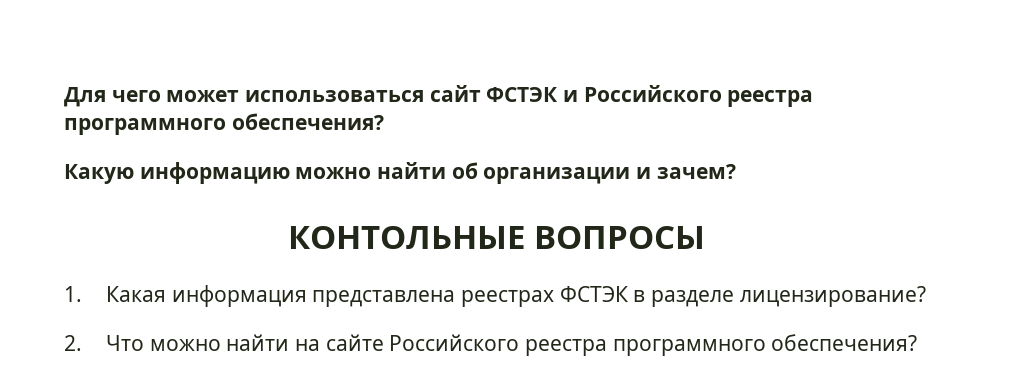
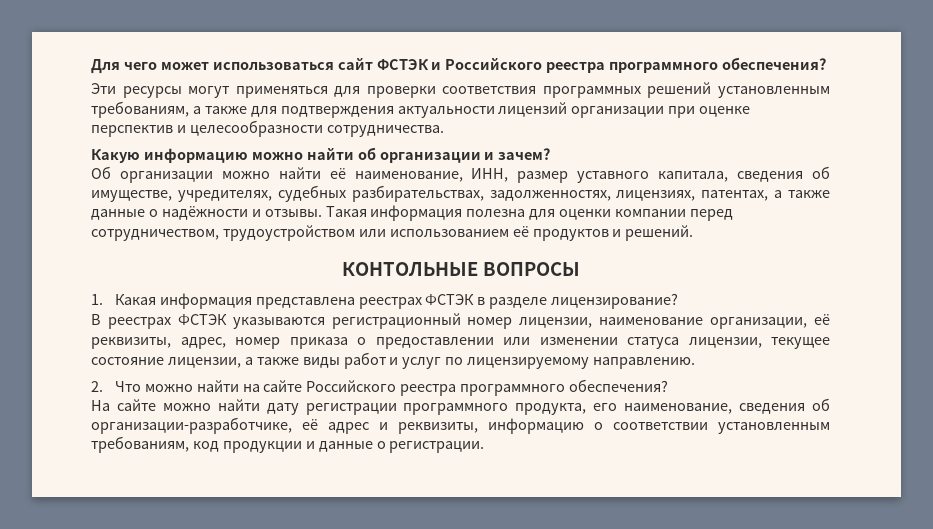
(384, 121) none -> [91,82,830,98] [91,101,751,118] [91,120,444,137] // Эти ресурсы могут применяться для проверки соответствия программных решений установленным требованиям, а также для подтверждения актуальности лицензий организации при оценке перспектив и целесообразности сотрудничества.
(736, 171) none -> [91,166,830,183] [91,185,830,202] [91,205,734,221] [91,225,694,241] // Об организации можно найти её наименование, ИНН, размер уставного капитала, сведения об имуществе, учредителях, судебных разбирательствах, задолженностях, лицензиях, патентах, а также данные о надёжности и отзывы. Такая информация полезна для оценки компании перед сотрудничеством, трудоустройством или использованием её продуктов и решений.
(926, 296) none -> [91,313,831,329] [91,337,830,349] [91,352,696,369] // В реестрах ФСТЭК указываются регистрационный номер лицензии, наименование организации, её реквизиты, адрес, номер приказа о предоставлении или изменении статуса лицензии, текущее состояние лицензии, а также виды работ и услуг по лицензируемому направлению.
(918, 342) none -> [91,398,830,415] [91,417,830,434] [91,436,485,453] // На сайте можно найти дату регистрации программного продукта, его наименование, сведения об организации-разработчике, её адрес и реквизиты, информацию о соответствии установленным требованиям, код продукции и данные о регистрации.

